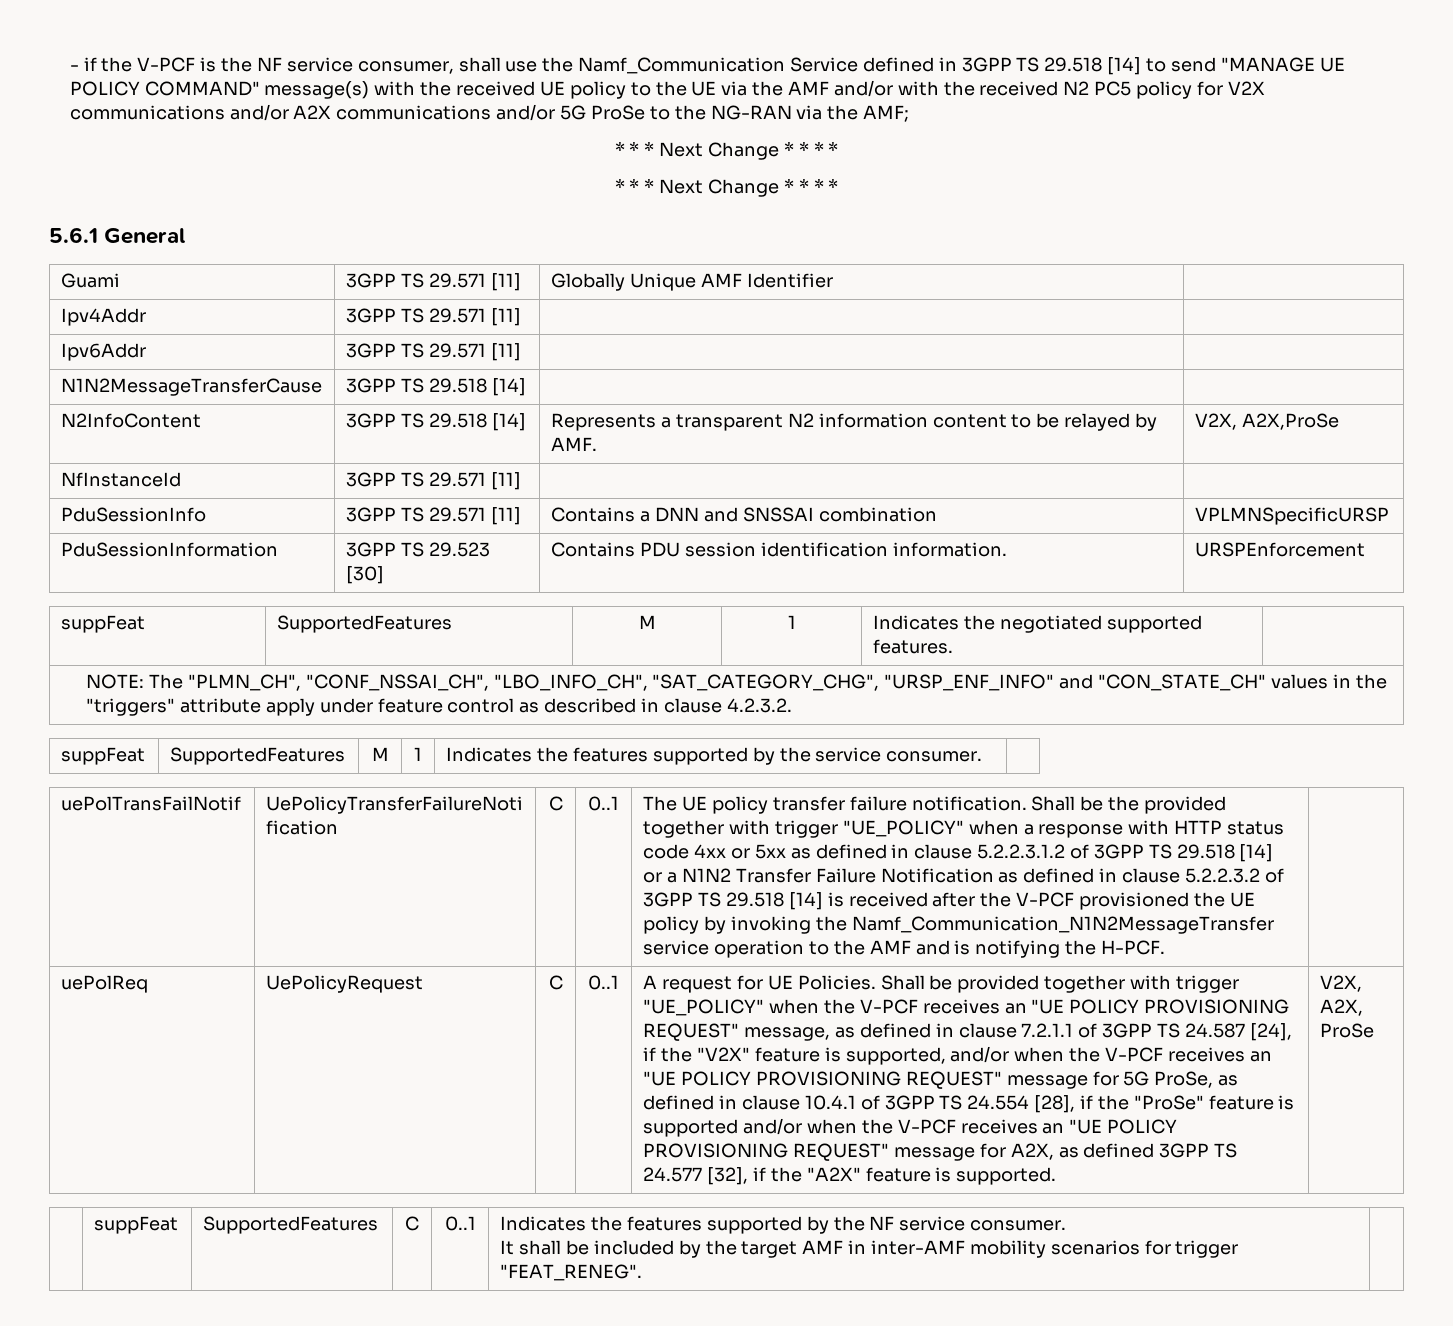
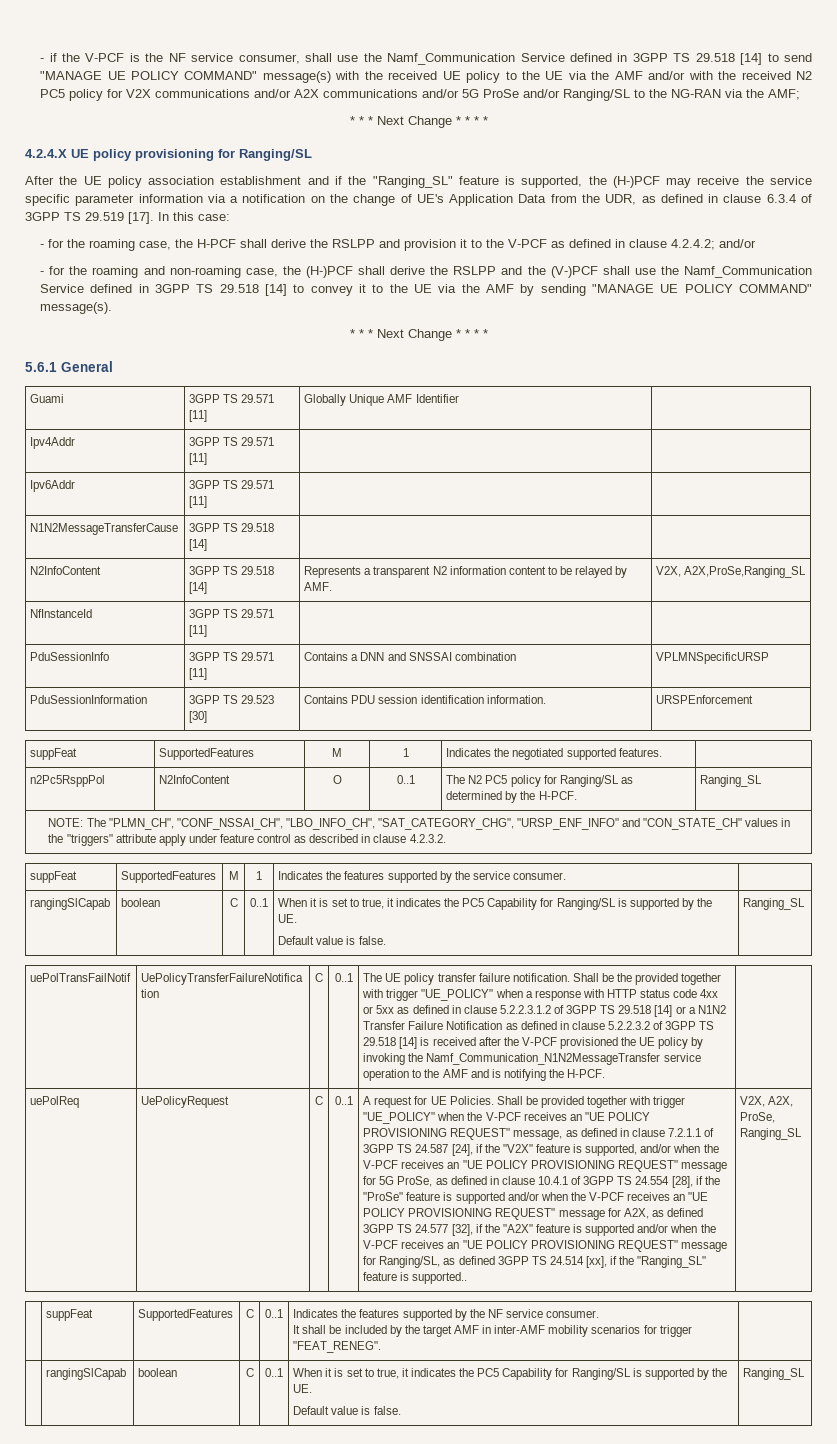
(645, 112) none -> [523,89,631,101] and/or Ranging/SL
(839, 148) none -> [25,149,312,161] [25,176,813,188] [25,194,813,206] [25,212,230,224] [40,239,757,251] [40,266,813,278] [40,284,812,296] [40,302,113,314] // 4.2.4.X UE policy provisioning for Ranging/SL // After the UE policy association establishment and if the "Ranging_SL" feature is supported, the (H-)PCF may receive the service specific parameter information via a notification on the change of UE's Application Data from the UDR, as defined in clause 6.3.4 of 3GPP TS 29.519 [17]. In this case: // - for the roaming case, the H-PCF shall derive the RSLPP and provision it to the V-PCF as defined in clause 4.2.4.2; and/or // - for the roaming and non-roaming case, the (H-)PCF shall derive the RSLPP and the (V-)PCF shall use the Namf_Communication Service defined in 3GPP TS 29.518 [14] to convey it to the UE via the AMF by sending "MANAGE UE POLICY COMMAND" message(s).
[1242,413,1340,430] A2X,ProSe -> [684,566,807,578] A2X,ProSe,Ranging_SL
(954, 646) none -> [30,775,106,787] [159,775,231,784] [332,775,342,784] [396,775,415,784] [446,775,633,787] [446,791,577,803] [700,775,763,787] // n2Pc5RsppPol | N2InfoContent | O | 0..1 | The N2 PC5 policy for Ranging/SL as determined by the H-PCF. | Ranging_SL
(983, 756) none -> [30,898,111,910] [121,898,161,907] [229,898,238,907] [250,898,268,907] [278,898,712,910] [278,914,298,923] [278,936,386,945] [743,898,806,910] // rangingSlCapab | boolean | C | 0..1 | When it is set to true, it indicates the PC5 Capability for Ranging/SL is supported by the UE. // Default value is false. | Ranging_SL
[956,1167,1057,1185] supported. -> [585,1224,716,1236] [363,1240,727,1252] [363,1256,707,1268] [363,1272,468,1284] supported and/or when the V-PCF receives an "UE POLICY PROVISIONING REQUEST" message for Ranging/SL, as defined 3GPP TS 24.514 [xx], if the "Ranging_SL" feature is supported..
[1320,1023,1375,1038] ProSe -> [740,1112,776,1123] [740,1128,803,1140] ProSe, Ranging_SL
(643, 1272) none -> [46,1368,127,1380] [138,1368,178,1377] [245,1368,254,1377] [265,1368,283,1377] [293,1368,727,1380] [293,1384,313,1393] [293,1406,401,1415] [743,1368,806,1380] // | rangingSlCapab | boolean | C | 0..1 | When it is set to true, it indicates the PC5 Capability for Ranging/SL is supported by the UE. // Default value is false. | Ranging_SL

